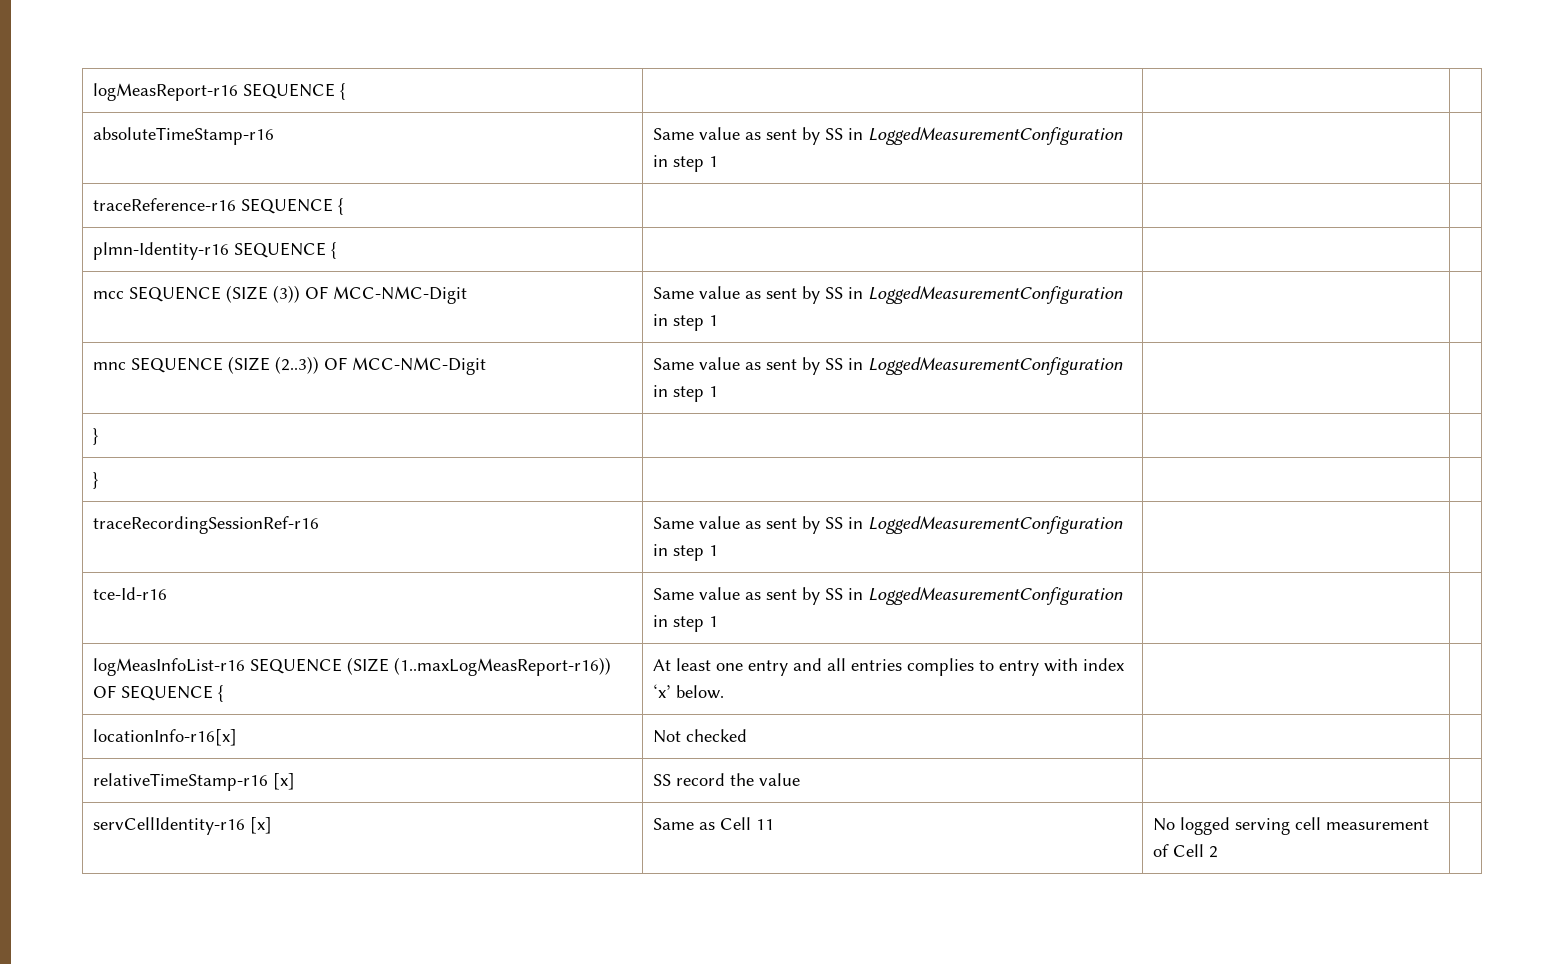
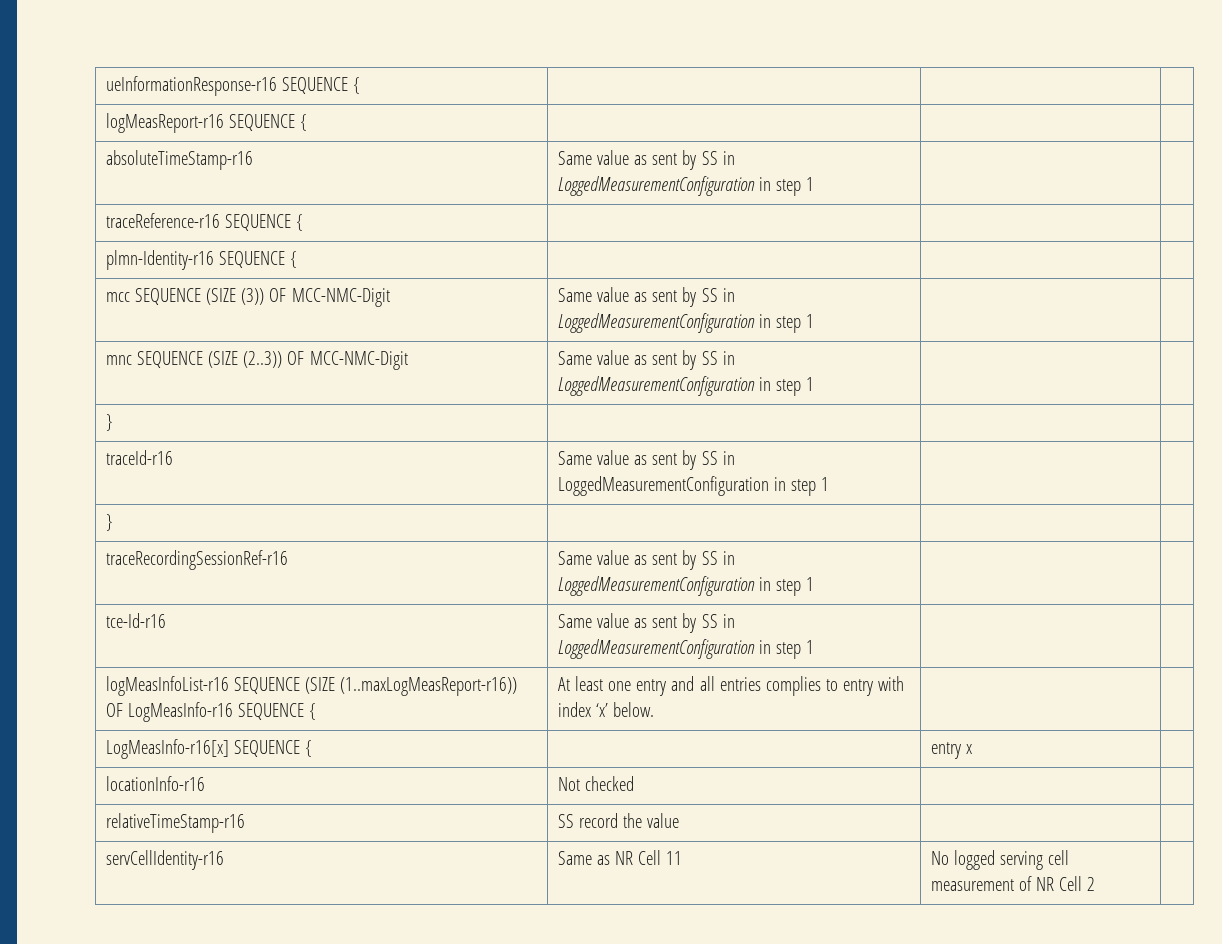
(93, 92) none -> [105,76,361,96] ueInformationResponse-r16 SEQUENCE { | | | //
(99, 436) none -> [105,450,173,465] [557,450,735,470] [557,476,830,496] // traceId-r16 | Same value as sent by SS in LoggedMeasurementConfiguration in step 1 | |
(117, 691) none -> [127,702,233,722] LogMeasInfo-r16
[93,729,238,746] locationInfo-r16[x] -> [105,739,313,759] [930,742,972,759] [105,776,205,791] LogMeasInfo-r16[x] SEQUENCE { | | entry x | // locationInfo-r16
[273,773,296,790] [x] -> (245, 823) none
[250,817,273,834] [x] -> (224, 860) none
(716, 826) none -> [615,851,634,865] NR
(1170, 850) none -> [1036,877,1055,891] NR

